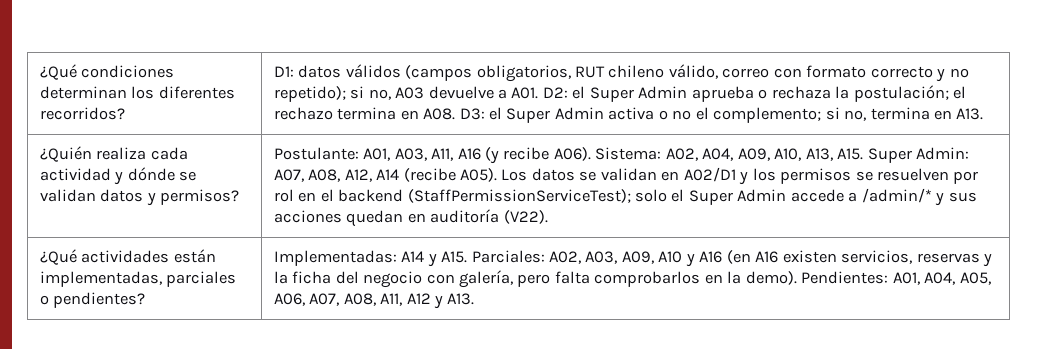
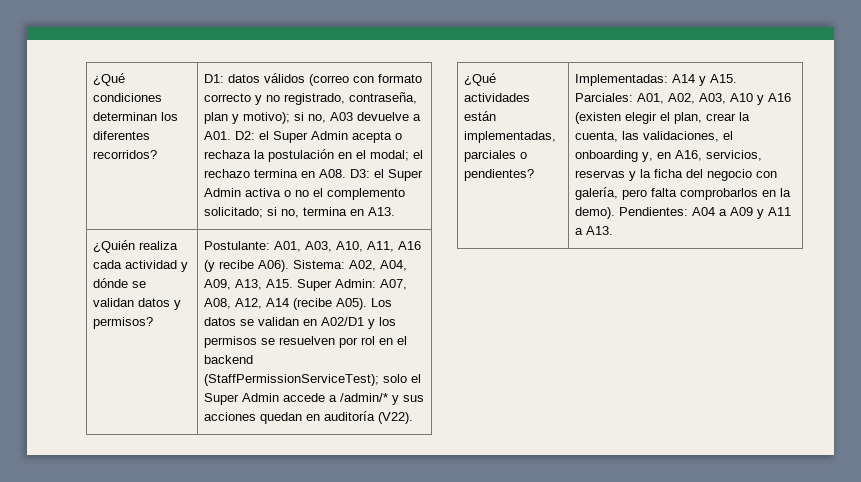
[405,64,770,82] (campos obligatorios, RUT chileno válido, correo -> [309,74,350,86] (correo
[273,86,346,102] repetido); -> [284,92,418,105] [204,112,291,124] registrado, contraseña, plan y motivo);
[691,86,754,102] aprueba -> [352,131,393,143] acepta
[853,85,949,102] postulación; -> [268,149,410,162] postulación en el modal;
[713,107,822,123] complemento; -> [327,188,406,200] [204,207,264,218] complemento solicitado;
(427, 154) none -> [336,241,364,252] A10,
[774,148,802,161] A10, -> (232, 284) none
(545, 256) none -> [637,93,665,104] A01,
[621,251,654,264] A09, -> (727, 98) none
[726,250,837,264] (en A16 existen -> [575,112,751,124] [575,131,734,142] [575,150,703,162] (existen elegir el plan, crear la cuenta, las validaciones, el onboarding y, en A16,
[892,272,991,285] [273,293,443,309] A01, A04, A05, A06, A07, A08, A11, A12 y -> [692,207,792,219] [575,228,584,235] A04 a A09 y A11 a

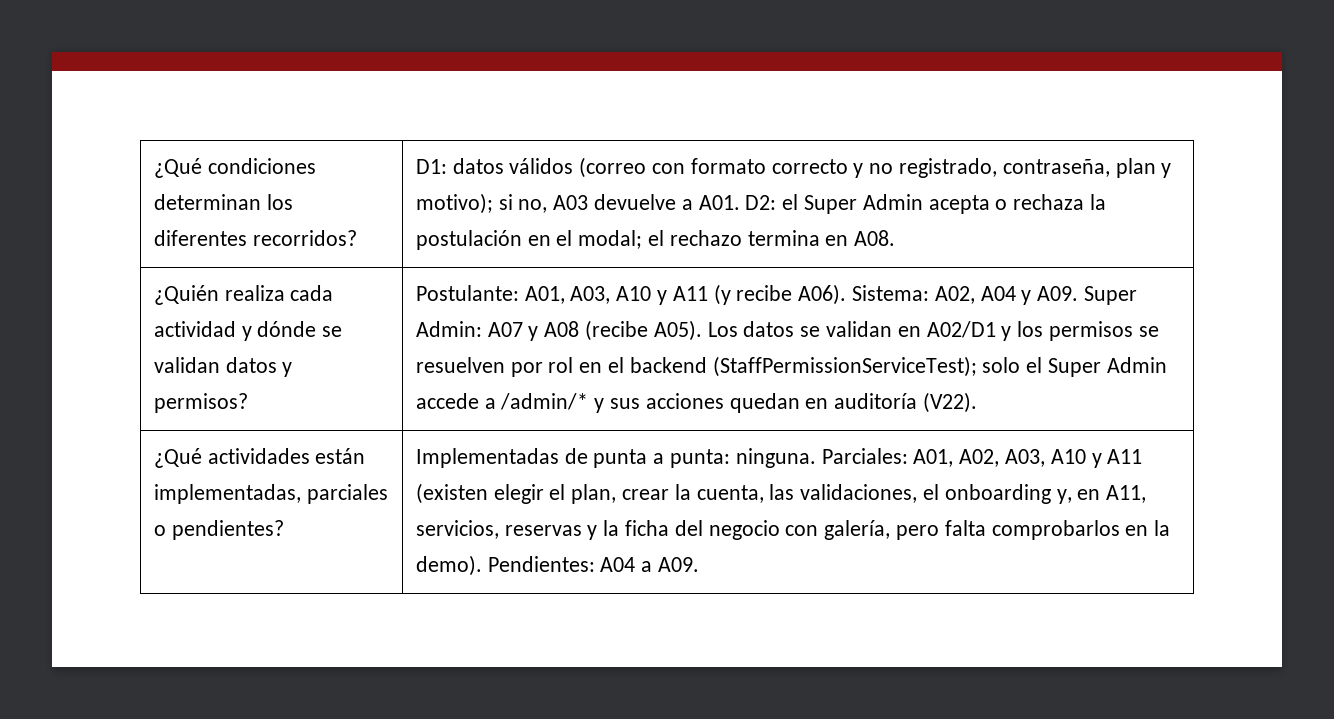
[350,169,424,181] [204,188,406,200] [204,207,396,218] D3: el Super Admin activa o no el complemento solicitado; si no, termina en A13. -> (896, 238) none
[336,241,422,252] A10, A11, A16 -> [616,286,708,305] A10 y A11
[380,260,408,271] [204,279,408,291] [204,298,290,309] A04, A09, A13, A15. Super Admin: A07, A08, A12, A14 -> [980,286,1138,305] [415,321,580,341] A04 y A09. Super Admin: A07 y A08
[575,74,738,86] Implementadas: A14 y A15. -> [415,448,816,468] Implementadas de punta a punta: ninguna.
[768,93,792,102] A16 -> [1107,449,1143,464] A11
[675,150,703,161] A16, -> [1106,485,1147,503] A11,
[730,207,792,219] [575,226,614,235] A09 y A11 a A13. -> [657,557,699,572] A09.

